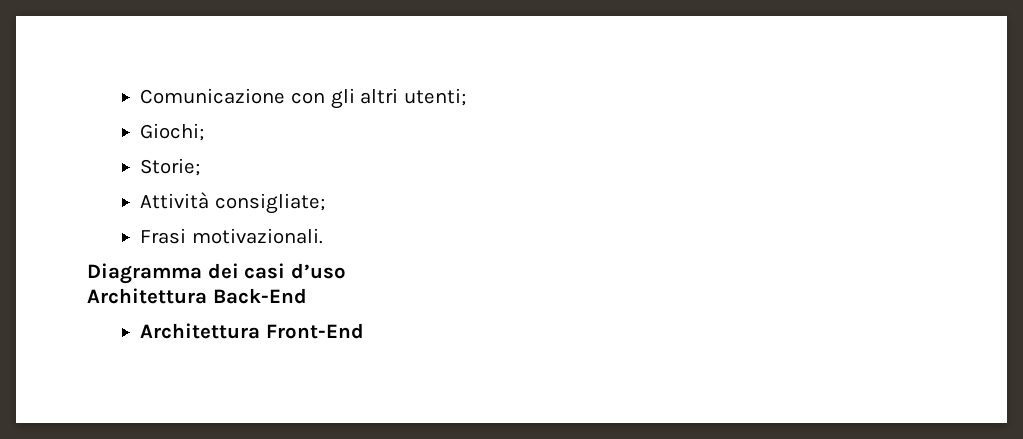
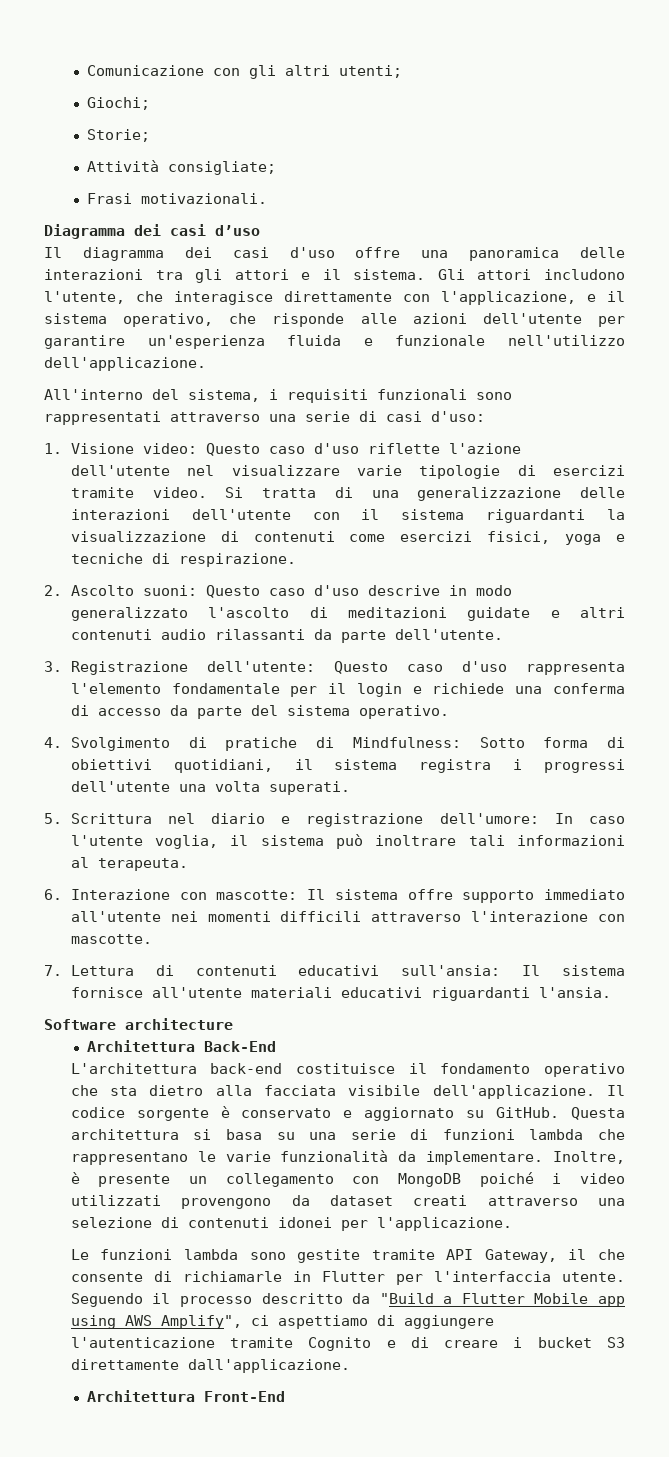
[87,288,307,304] Architettura Back-End -> [44,247,625,261] [44,269,625,283] [44,291,625,305] [44,313,625,327] [44,335,625,349] [44,357,206,371] [44,389,512,403] [44,411,485,425] [44,443,521,456] [70,465,625,479] [70,487,626,501] [70,509,625,523] [70,531,625,545] [70,553,296,567] [44,585,512,598] [70,607,625,621] [70,629,503,643] [44,661,625,675] [70,683,625,697] [70,705,449,719] [44,737,626,751] [70,759,625,773] [70,781,350,795] [44,813,625,827] [70,834,625,849] [70,857,188,871] [44,889,625,903] [70,911,625,922] [70,934,152,944] [44,965,625,976] [70,987,611,1001] [44,1018,233,1030] [86,1040,276,1052] [70,1063,625,1077] [70,1085,625,1099] [70,1106,625,1121] [70,1129,625,1140] [70,1150,625,1165] [70,1172,625,1187] [70,1195,625,1209] [70,1217,512,1231] [70,1249,625,1263] [70,1271,625,1285] [70,1293,625,1307] [70,1315,494,1329] [70,1337,625,1351] [70,1359,350,1373] Il diagramma dei casi d'uso offre una panoramica delle interazioni tra gli attori e il sistema. Gli attori includono l'utente, che interagisce direttamente con l'applicazione, e il sistema operativo, che risponde alle azioni dell'utente per garantire un'esperienza fluida e funzionale nell'utilizzo dell'applicazione. // All'interno del sistema, i requisiti funzionali sono rappresentati attraverso una serie di casi d'uso: // 1. Visione video: Questo caso d'uso riflette l'azione dell'utente nel visualizzare varie tipologie di esercizi tramite video. Si tratta di una generalizzazione delle interazioni dell'utente con il sistema riguardanti la visualizzazione di contenuti come esercizi fisici, yoga e tecniche di respirazione. // 2. Ascolto suoni: Questo caso d'uso descrive in modo generalizzato l'ascolto di meditazioni guidate e altri contenuti audio rilassanti da parte dell'utente. // 3. Registrazione dell'utente: Questo caso d'uso rappresenta l'elemento fondamentale per il login e richiede una conferma di accesso da parte del sistema operativo. // 4. Svolgimento di pratiche di Mindfulness: Sotto forma di obiettivi quotidiani, il sistema registra i progressi dell'utente una volta superati. // 5. Scrittura nel diario e registrazione dell'umore: In caso l'utente voglia, il sistema può inoltrare tali informazioni al terapeuta. // 6. Interazione con mascotte: Il sistema offre supporto immediato all'utente nei momenti difficili attraverso l'interazione con mascotte. // 7. Lettura di contenuti educativi sull'ansia: Il sistema fornisce all'utente materiali educativi riguardanti l'ansia. // Software architecture // Architettura Back-End // L'architettura back-end costituisce il fondamento operativo che sta dietro alla facciata visibile dell'applicazione. Il codice sorgente è conservato e aggiornato su GitHub. Questa architettura si basa su una serie di funzioni lambda che rappresentano le varie funzionalità da implementare. Inoltre, è presente un collegamento con MongoDB poiché i video utilizzati provengono da dataset creati attraverso una selezione di contenuti idonei per l'applicazione. // Le funzioni lambda sono gestite tramite API Gateway, il che consente di richiamarle in Flutter per l'interfaccia utente. Seguendo il processo descritto da "Build a Flutter Mobile app using AWS Amplify", ci aspettiamo di aggiungere l'autenticazione tramite Cognito e di creare i bucket S3 direttamente dall'applicazione.

